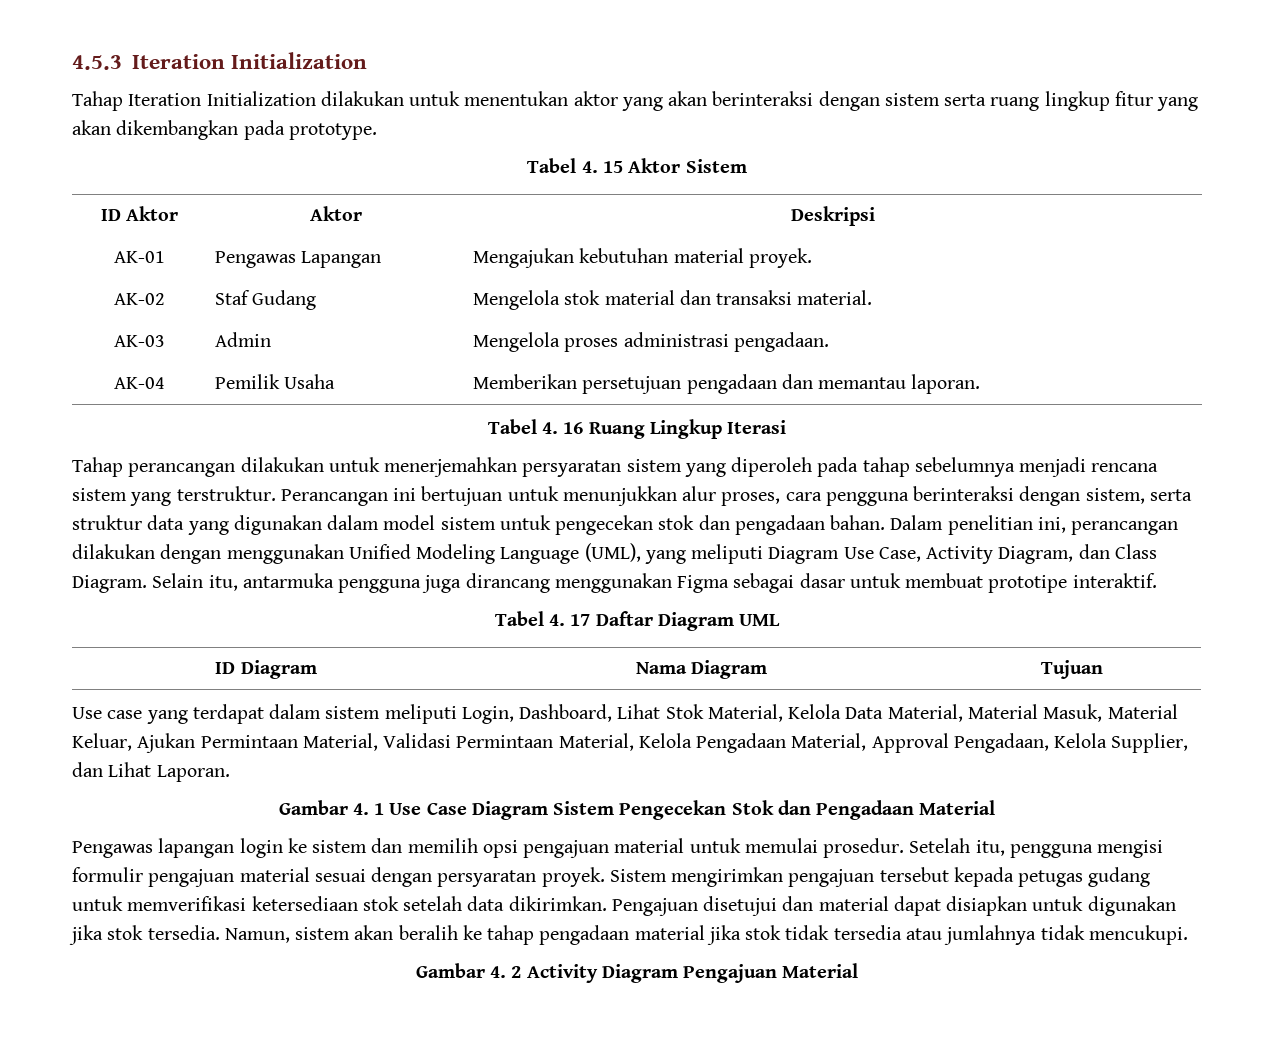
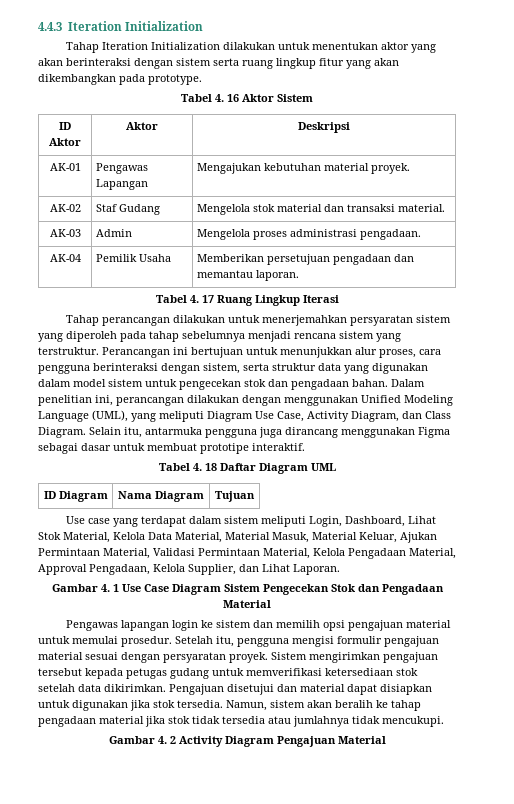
[72,55,122,70] 4.5.3 -> [38,22,62,31] 4.4.3
[603,161,623,173] 15 -> [227,94,239,102] 16
[563,422,584,434] 16 -> [201,295,214,303] 17
[570,614,591,626] 17 -> [204,463,217,471] 18

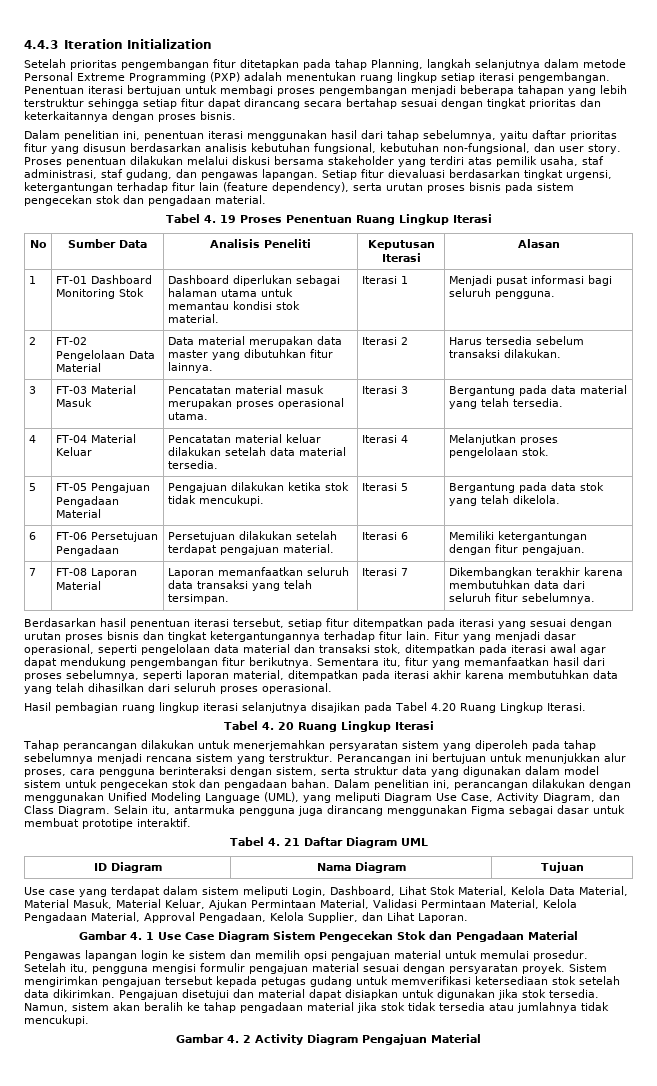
[65,42,436,53] [38,58,399,69] [38,74,202,85] [181,94,313,102] [59,122,71,130] [49,138,81,146] [126,122,158,130] [298,122,350,133] [49,163,81,171] [95,163,148,174] [95,179,148,190] [196,163,410,174] [49,204,81,212] [95,204,160,215] [196,204,445,215] [49,229,81,237] [95,229,132,237] [196,229,421,240] [49,254,81,262] [95,254,171,262] [196,254,414,265] [196,270,299,281] [155,295,214,303] Tahap Iteration Initialization dilakukan untuk menentukan aktor yang akan berinteraksi dengan sistem serta ruang lingkup fitur yang akan dikembangkan pada prototype. // Tabel 4. 16 Aktor Sistem // ID Aktor | Aktor | Deskripsi // AK-01 | Pengawas Lapangan | Mengajukan kebutuhan material proyek. // AK-02 | Staf Gudang | Mengelola stok material dan transaksi material. // AK-03 | Admin | Mengelola proses administrasi pengadaan. // AK-04 | Pemilik Usaha | Memberikan persetujuan pengadaan dan memantau laporan. // Tabel 4. 17 -> [24,59,626,70] [24,72,610,83] [24,85,627,96] [24,98,601,109] [24,111,236,122] [24,130,617,141] [24,143,621,154] [24,156,604,167] [24,169,612,180] [24,182,574,193] [24,195,266,206] [165,214,492,225] [29,240,47,248] [68,239,147,248] [210,239,311,248] [367,240,435,250] [381,253,421,262] [517,239,560,248] [28,276,36,284] [55,275,152,284] [55,288,144,299] [167,275,340,286] [167,288,293,297] [167,301,300,310] [167,314,219,323] [361,276,408,284] [448,275,612,286] [448,288,555,299] [28,337,36,345] [55,337,87,345] [55,350,155,361] [55,363,101,372] [167,336,342,347] [167,349,333,360] [167,362,213,373] [361,337,408,345] [448,336,584,345] [448,349,561,358] [28,386,36,394] [55,385,136,394] [55,398,92,407] [167,385,324,394] [167,398,344,409] [167,412,208,420] [361,386,408,394] [448,385,627,396] [448,398,563,409] [28,435,36,443] [55,434,136,443] [55,447,92,456] [167,434,321,443] [167,447,346,456] [167,460,218,469] [361,435,408,443] [448,434,558,445] [448,447,549,458] [28,483,36,491] [55,483,150,493] [55,496,119,507] [55,509,101,518] [167,482,349,493] [167,495,264,506] [361,483,408,491] [448,482,604,493] [448,495,560,506] [28,532,36,540] [55,532,158,542] [55,545,119,556] [167,531,337,542] [167,544,334,555] [361,532,408,540] [448,531,587,542] [448,544,585,555] [28,568,36,576] [55,568,137,578] [55,581,101,590] [167,567,349,578] [167,580,312,591] [167,594,229,604] [361,568,408,576] [448,567,623,578] [448,580,585,589] [448,593,595,604] [24,618,612,629] [24,631,576,642] [24,644,606,655] [24,657,605,668] [24,670,618,681] [24,683,332,694] [24,702,586,713] [223,721,294,730] Setelah prioritas pengembangan fitur ditetapkan pada tahap Planning, langkah selanjutnya dalam metode Personal Extreme Programming (PXP) adalah menentukan ruang lingkup setiap iterasi pengembangan. Penentuan iterasi bertujuan untuk membagi proses pengembangan menjadi beberapa tahapan yang lebih terstruktur sehingga setiap fitur dapat dirancang secara bertahap sesuai dengan tingkat prioritas dan keterkaitannya dengan proses bisnis. // Dalam penelitian ini, penentuan iterasi menggunakan hasil dari tahap sebelumnya, yaitu daftar prioritas fitur yang disusun berdasarkan analisis kebutuhan fungsional, kebutuhan non-fungsional, dan user story. Proses penentuan dilakukan melalui diskusi bersama stakeholder yang terdiri atas pemilik usaha, staf administrasi, staf gudang, dan pengawas lapangan. Setiap fitur dievaluasi berdasarkan tingkat urgensi, ketergantungan terhadap fitur lain (feature dependency), serta urutan proses bisnis pada sistem pengecekan stok dan pengadaan material. // Tabel 4. 19 Proses Penentuan Ruang Lingkup Iterasi // No | Sumber Data | Analisis Peneliti | Keputusan Iterasi | Alasan // 1 | FT-01 Dashboard Monitoring Stok | Dashboard diperlukan sebagai halaman utama untuk memantau kondisi stok material. | Iterasi 1 | Menjadi pusat informasi bagi seluruh pengguna. // 2 | FT-02 Pengelolaan Data Material | Data material merupakan data master yang dibutuhkan fitur lainnya. | Iterasi 2 | Harus tersedia sebelum transaksi dilakukan. // 3 | FT-03 Material Masuk | Pencatatan material masuk merupakan proses operasional utama. | Iterasi 3 | Bergantung pada data material yang telah tersedia. // 4 | FT-04 Material Keluar | Pencatatan material keluar dilakukan setelah data material tersedia. | Iterasi 4 | Melanjutkan proses pengelolaan stok. // 5 | FT-05 Pengajuan Pengadaan Material | Pengajuan dilakukan ketika stok tidak mencukupi. | Iterasi 5 | Bergantung pada data stok yang telah dikelola. // 6 | FT-06 Persetujuan Pengadaan | Persetujuan dilakukan setelah terdapat pengajuan material. | Iterasi 6 | Memiliki ketergantungan dengan fitur pengajuan. // 7 | FT-08 Laporan Material | Laporan memanfaatkan seluruh data transaksi yang telah tersimpan. | Iterasi 7 | Dikembangkan terakhir karena membutuhkan data dari seluruh fitur sebelumnya. // Berdasarkan hasil penentuan iterasi tersebut, setiap fitur ditempatkan pada iterasi yang sesuai dengan urutan proses bisnis dan tingkat ketergantungannya terhadap fitur lain. Fitur yang menjadi dasar operasional, seperti pengelolaan data material dan transaksi stok, ditempatkan pada iterasi awal agar dapat mendukung pengembangan fitur berikutnya. Sementara itu, fitur yang memanfaatkan hasil dari proses sebelumnya, seperti laporan material, ditempatkan pada iterasi akhir karena membutuhkan data yang telah dihasilkan dari seluruh proses operasional. // Hasil pembagian ruang lingkup iterasi selanjutnya disajikan pada Tabel 4.20 Ruang Lingkup Iterasi. // Tabel 4. 20
[204,463,217,471] 18 -> [283,838,300,846] 21

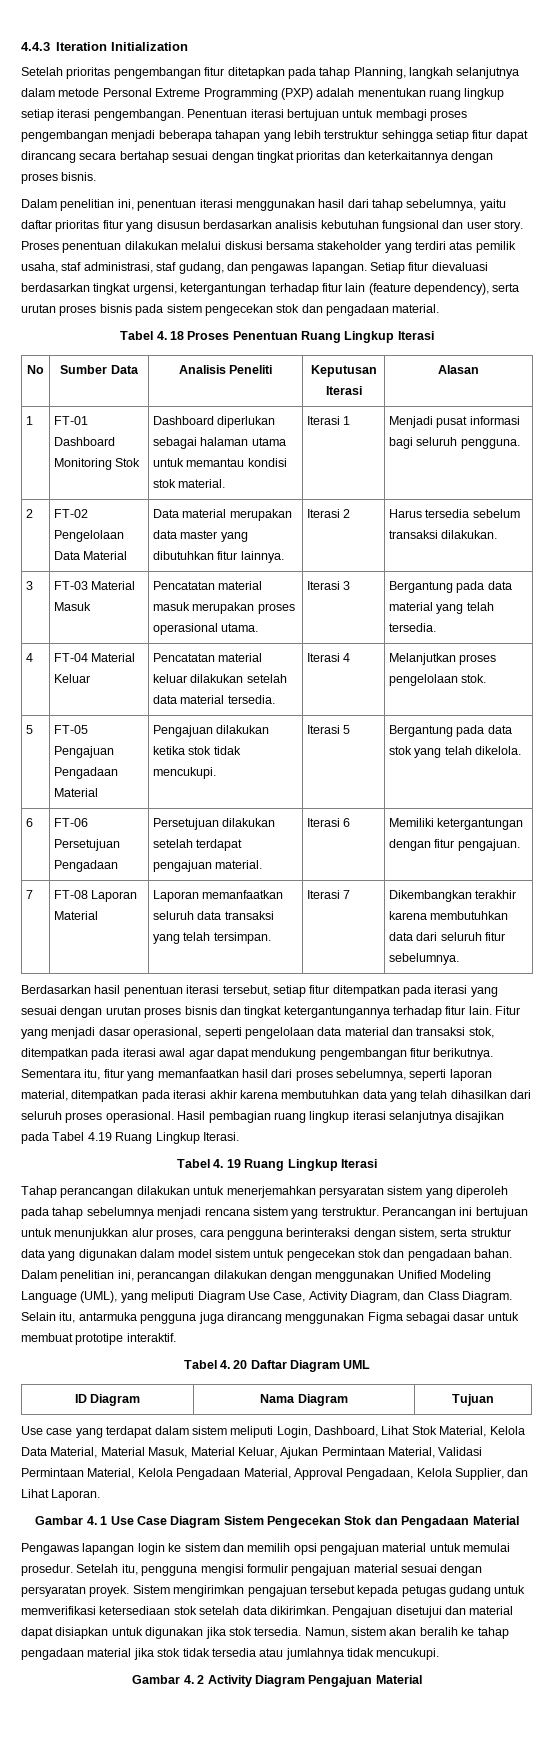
[314,143,530,154] fungsional, kebutuhan non-fungsional, -> [382,220,439,232] fungsional
[219,215,236,223] 19 -> [169,331,184,340] 18
(332, 688) // -> (174, 1117) none
[430,703,456,711] 4.20 -> [87,1132,112,1141] 4.19
[277,722,294,730] 20 -> [226,1159,241,1168] 19
[283,838,300,846] 21 -> [233,1360,248,1369] 20

